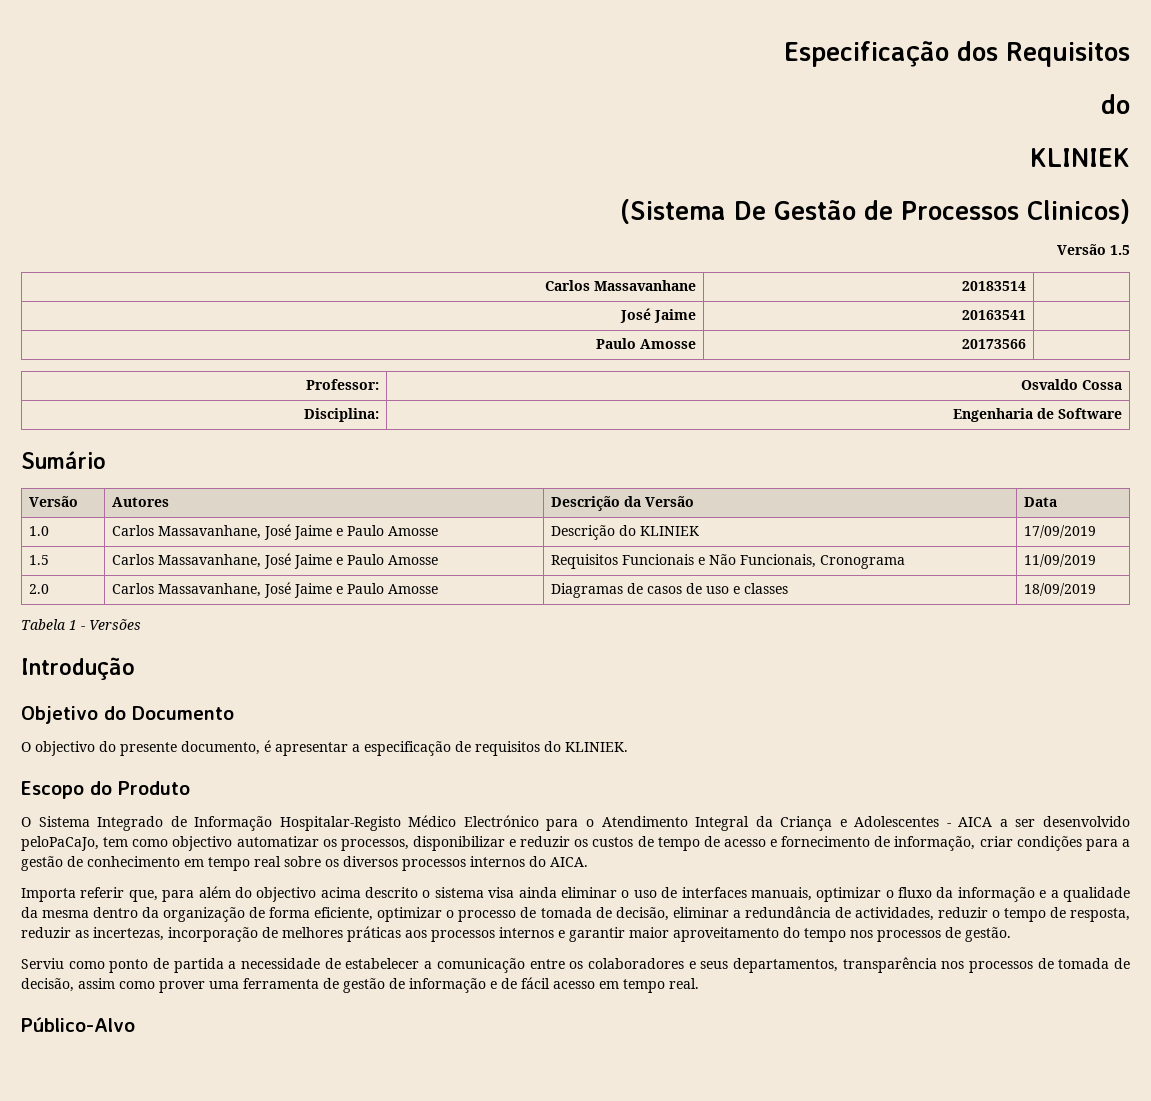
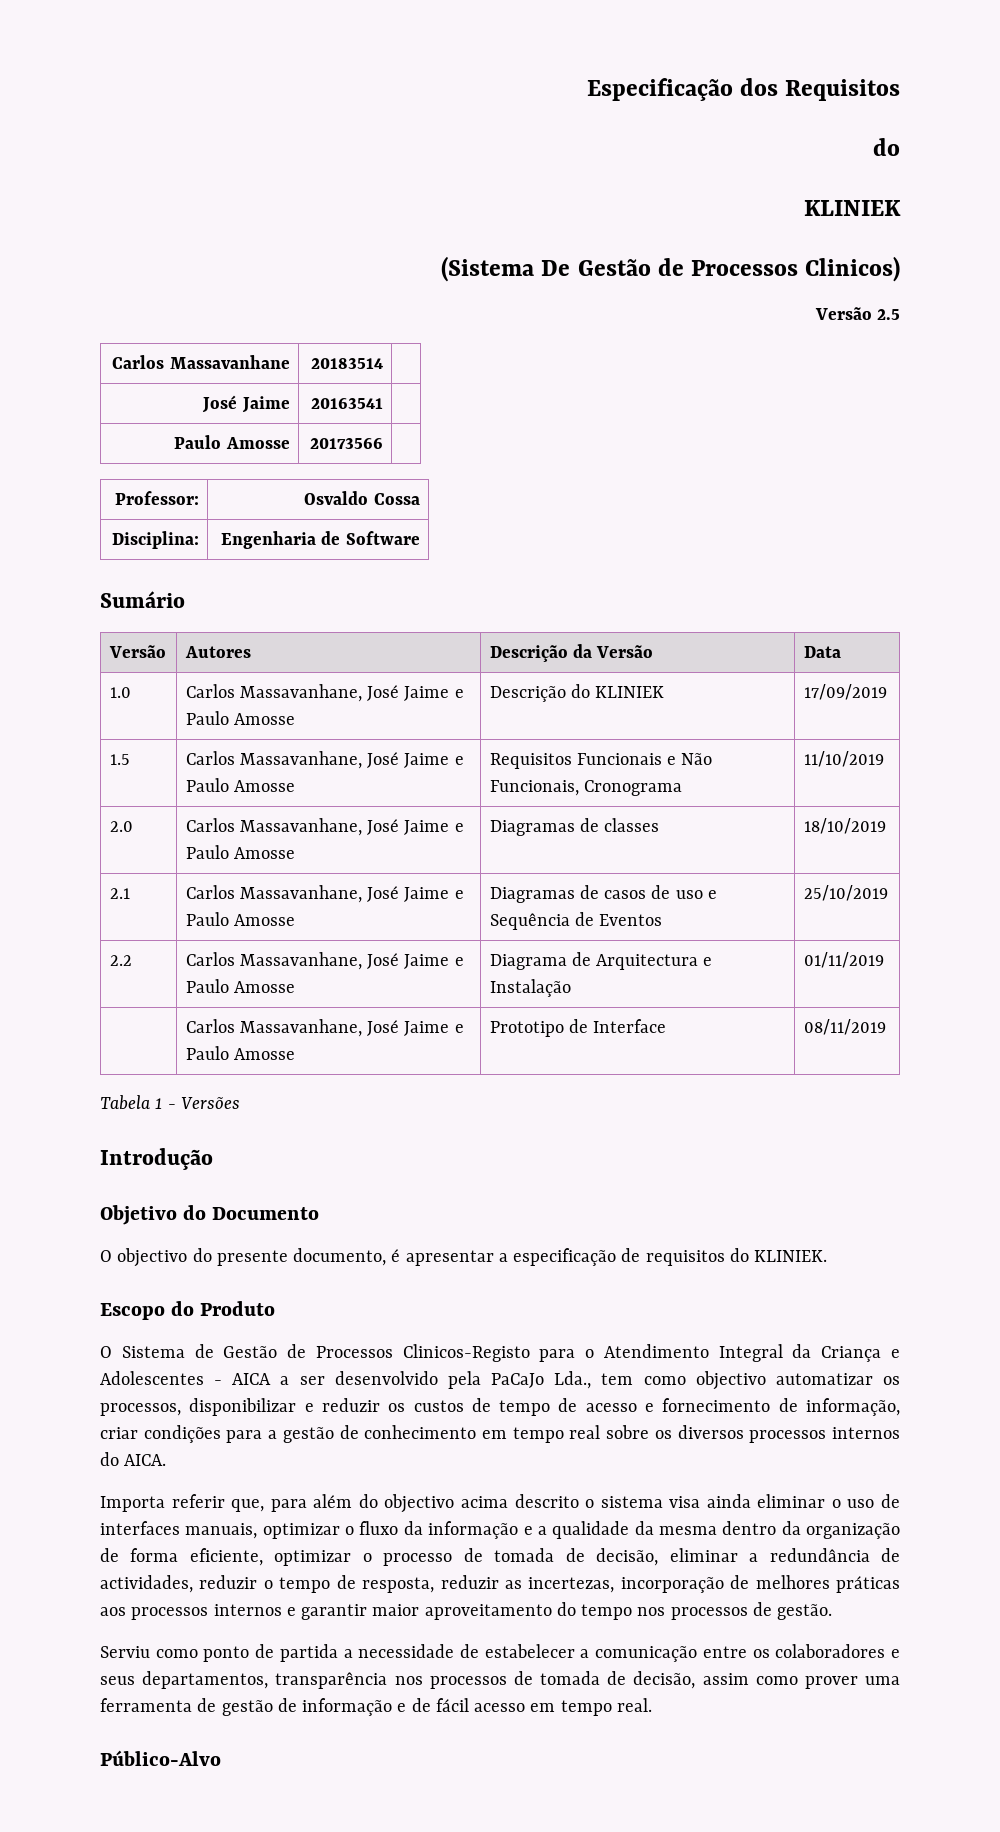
[1110,245,1130,255] 1.5 -> [877,309,900,320] 2.5
[1024,554,1097,567] 11/09/2019 -> [803,751,884,767] 11/10/2019
(439, 589) none -> [489,818,660,836] [803,818,886,834] [109,888,130,899] [185,885,464,903] [185,912,295,926] | Diagramas de classes | 18/10/2019 // 2.1 | Carlos Massavanhane, José Jaime e Paulo Amosse
[744,583,789,594] [1024,583,1097,596] classes | 18/09/2019 -> [489,912,663,930] [803,885,888,901] [109,955,132,966] [185,952,464,970] [185,979,295,993] [489,952,713,970] [489,979,571,997] [803,952,884,968] [185,1019,464,1037] [185,1046,295,1060] [489,1019,667,1037] [803,1019,886,1035] Sequência de Eventos | 25/10/2019 // 2.2 | Carlos Massavanhane, José Jaime e Paulo Amosse | Diagrama de Arquitectura e Instalação | 01/11/2019 // | Carlos Massavanhane, José Jaime e Paulo Amosse | Prototipo de Interface | 08/11/2019
[97,815,539,831] Integrado de Informação Hospitalar-Registo Médico Electrónico -> [194,1344,530,1362] de Gestão de Processos Clinicos-Registo
[21,836,99,851] peloPaCaJo, -> [447,1371,592,1389] pela PaCaJo Lda.,

